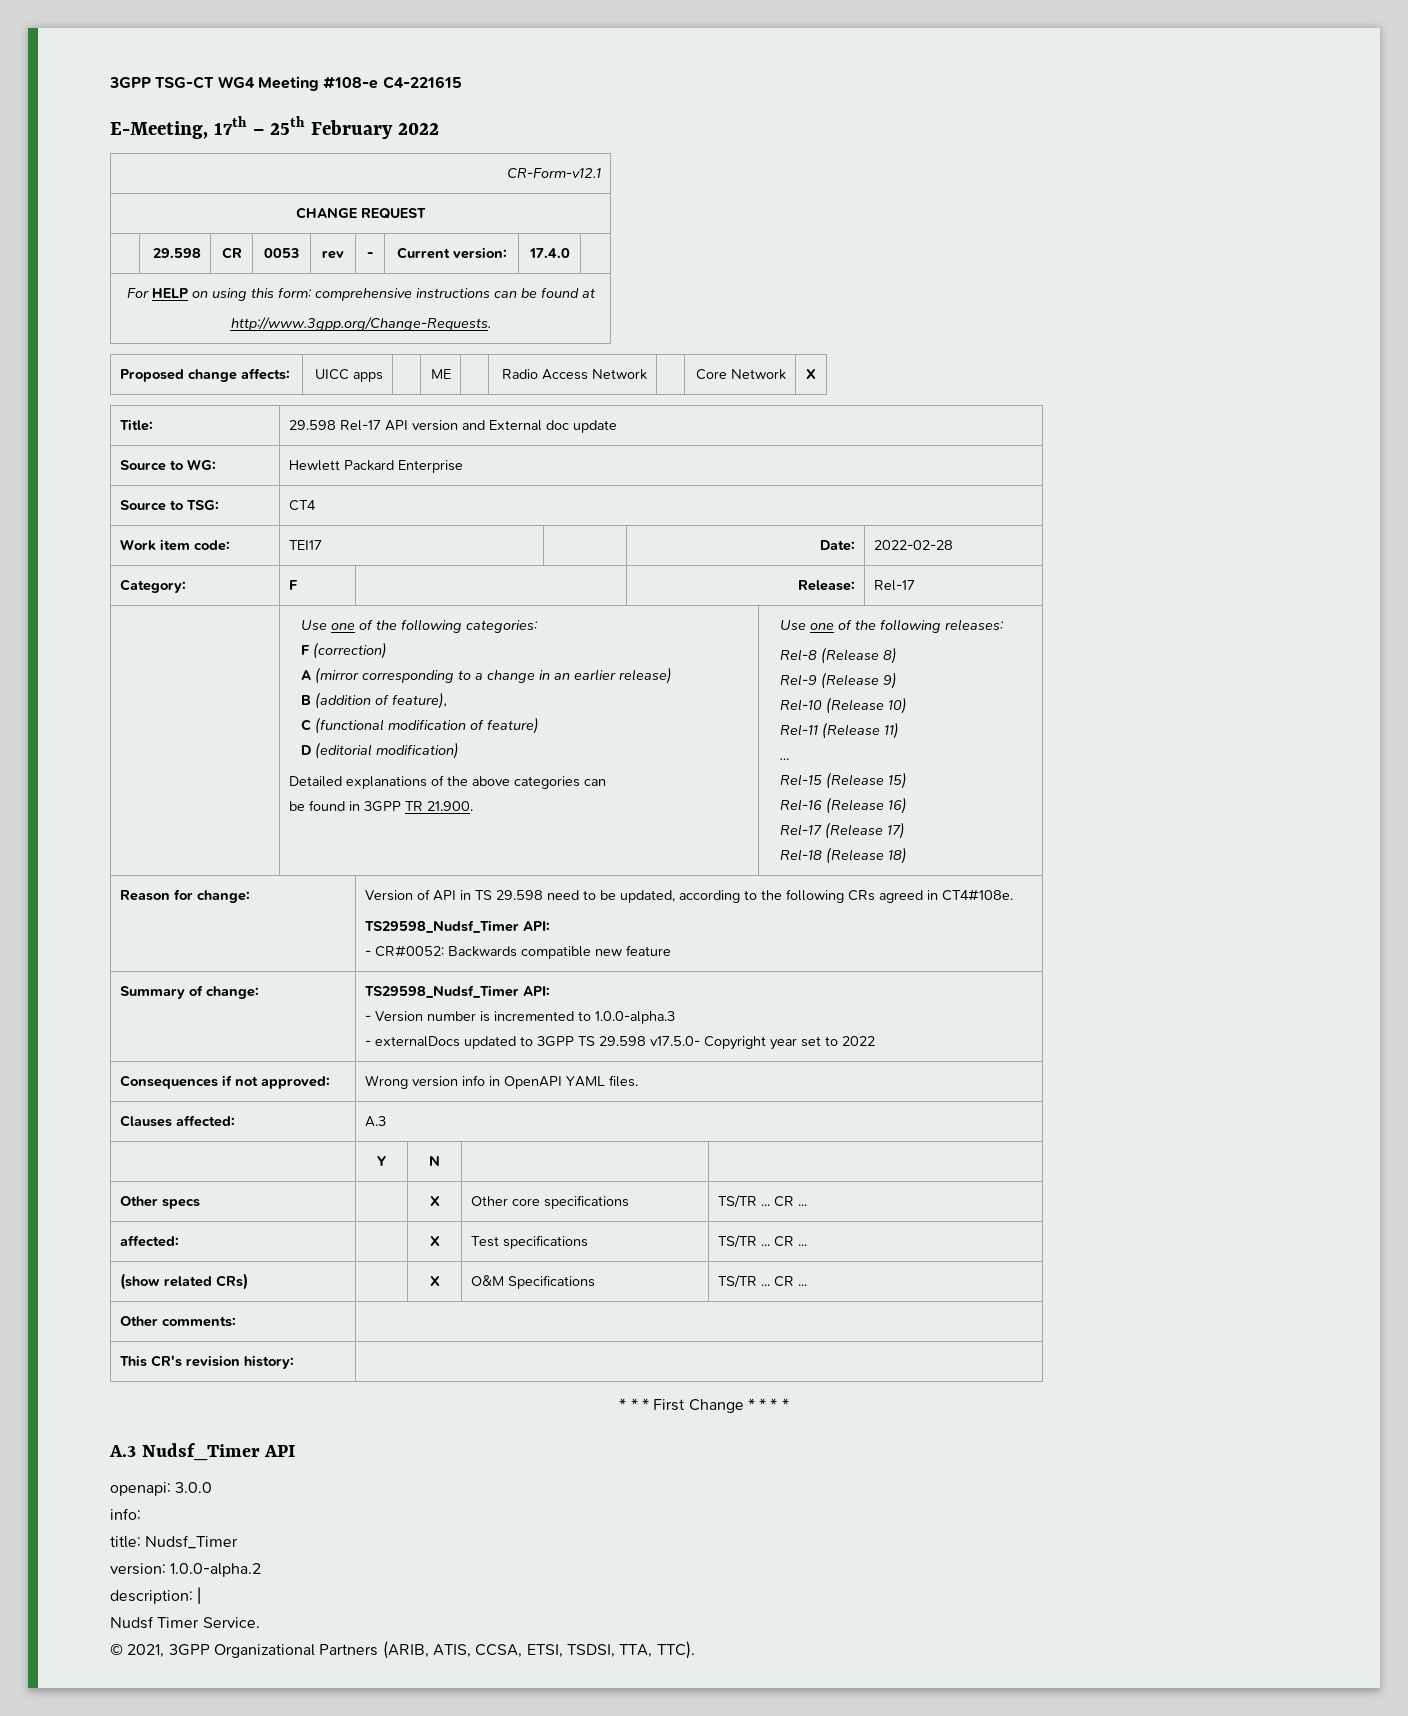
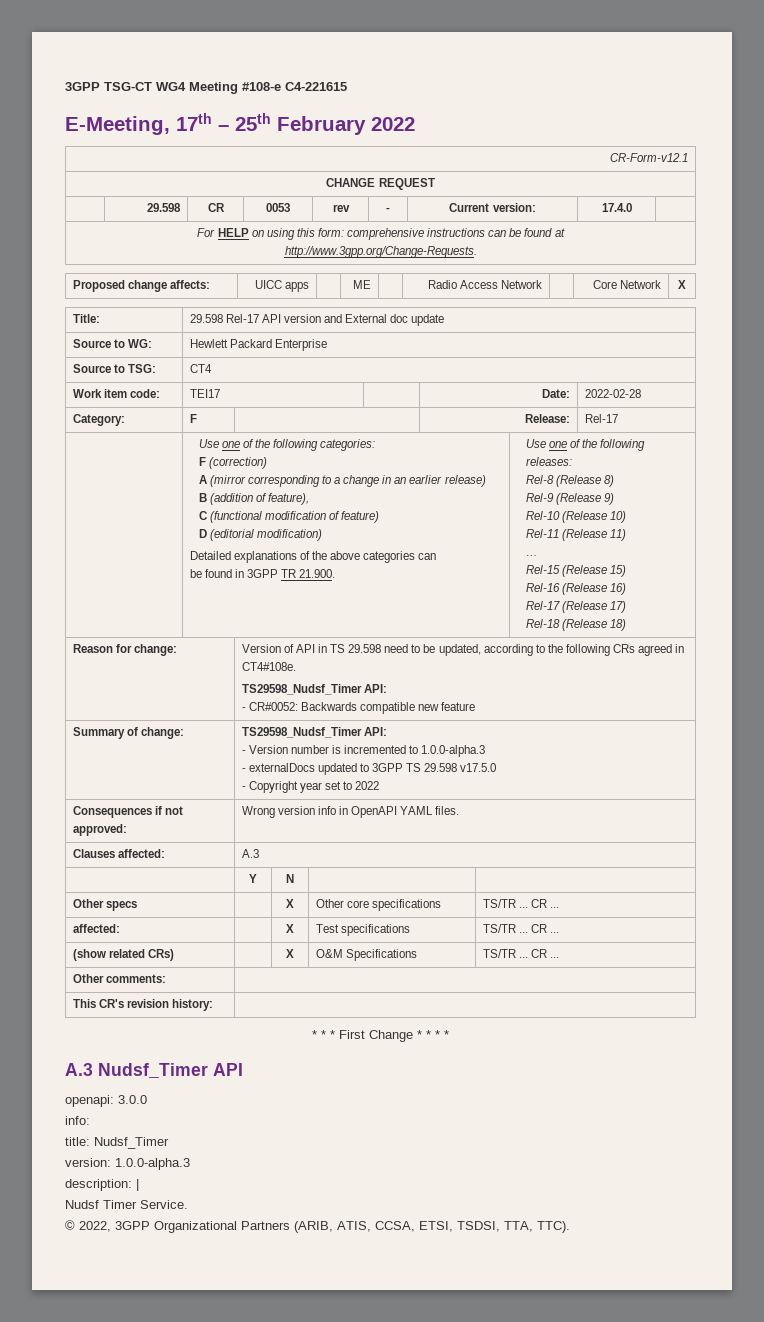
[649,1036,700,1046] v17.5.0- -> [460,763,497,772] [241,786,246,790] v17.5.0 // -
[170,1563,262,1577] 1.0.0-alpha.2 -> [115,1158,190,1170] 1.0.0-alpha.3
[127,1644,165,1658] 2021, -> [79,1221,111,1232] 2022,

